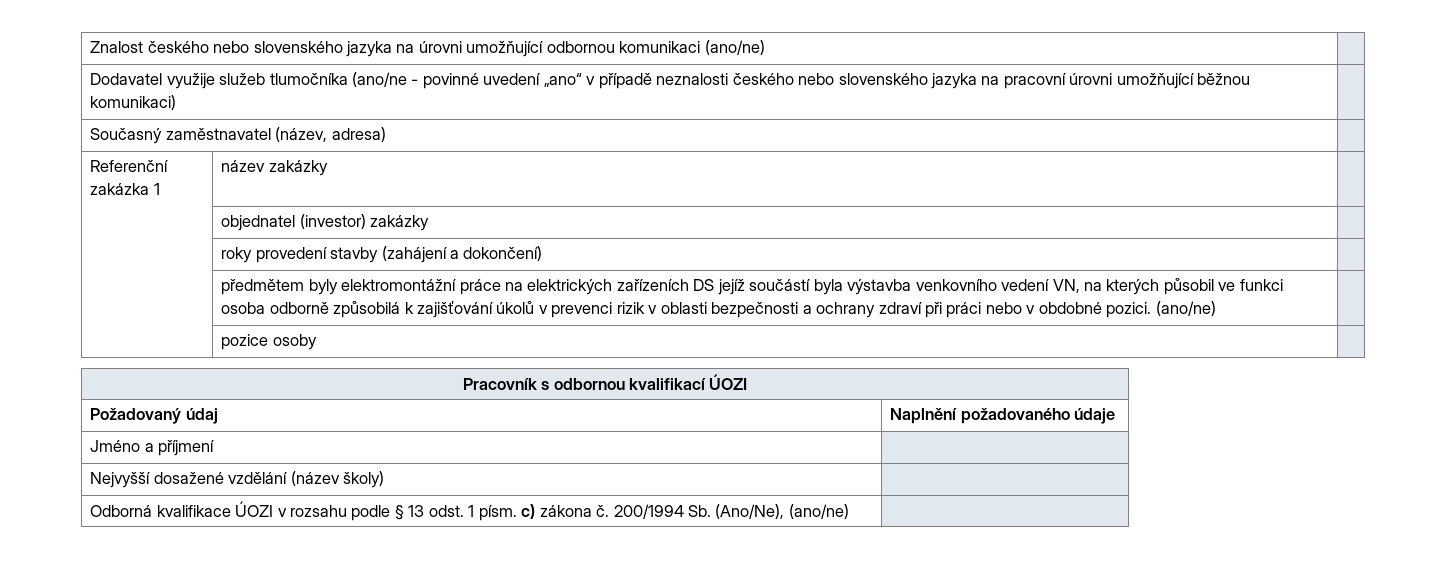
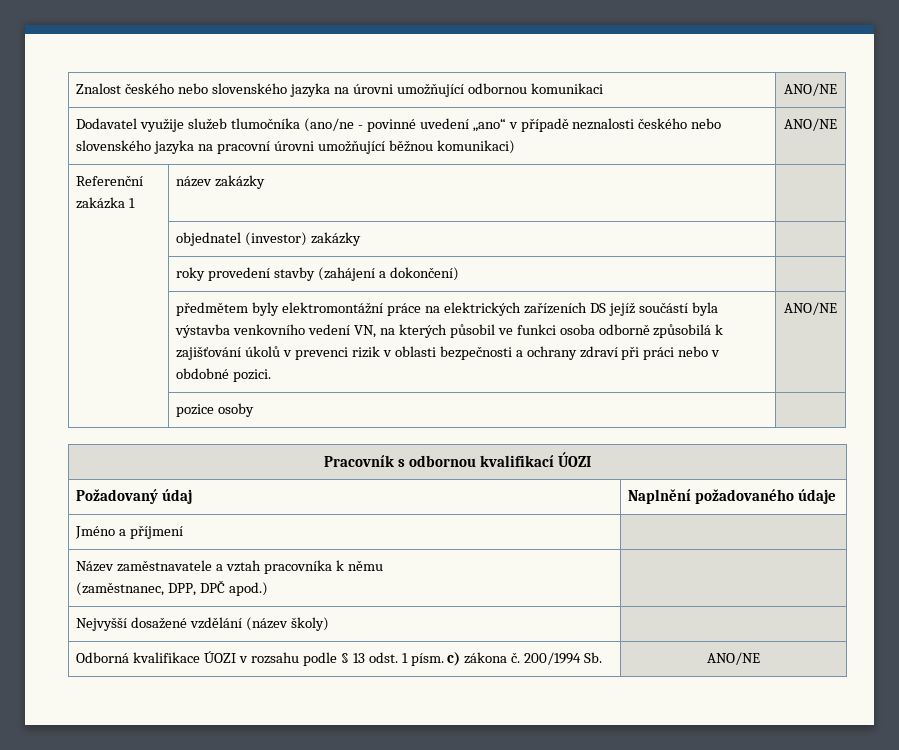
[704,40,765,55] (ano/ne) | -> [784,83,837,96] | ANO/NE
[90,127,386,144] // Současný zaměstnavatel (název, adresa) | -> [784,118,837,131] ANO/NE
[1155,301,1216,316] (ano/ne) | -> [784,302,837,315] | ANO/NE
(215, 448) none -> [76,560,383,574] [76,580,269,596] // Název zaměstnavatele a vztah pracovníka k němu // (zaměstnanec, DPP, DPČ apod.) |
[715,504,849,519] (Ano/Ne), (ano/ne) | -> [707,652,761,665] | ANO/NE

